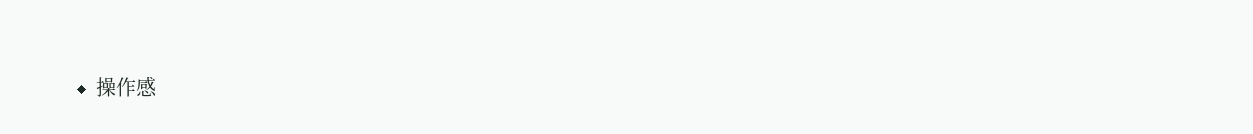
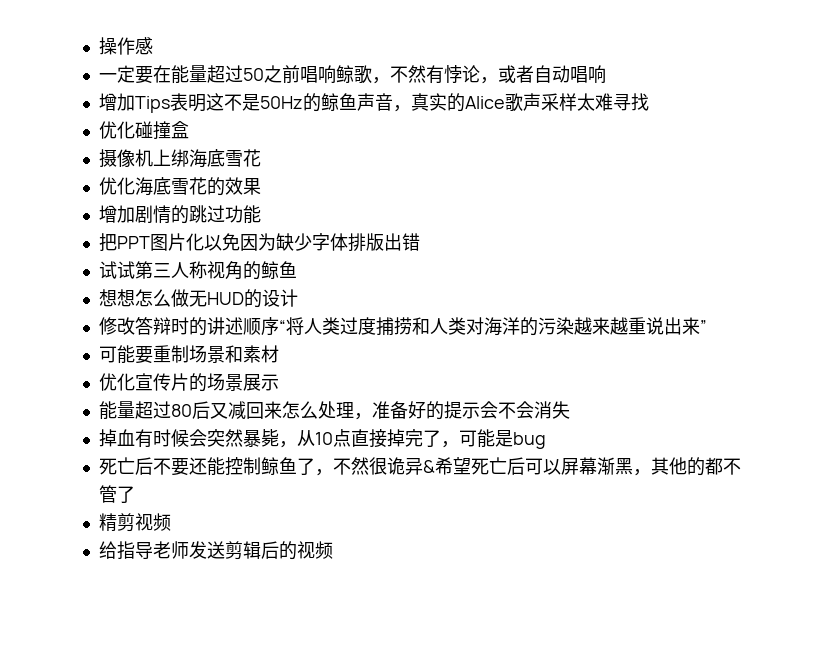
(157, 86) none -> [98,65,606,84] [98,93,649,113] [98,121,189,140] [98,149,261,168] [98,177,261,196] [98,205,261,224] [98,233,420,252] [98,261,297,280] [98,289,298,308] [98,317,707,336] [98,345,279,364] [98,373,279,392] [98,401,570,420] [98,429,546,449] [98,457,741,476] [98,485,135,503] [98,513,171,532] [98,541,333,560] // 一定要在能量超过50之前唱响鲸歌，不然有悖论，或者自动唱响 // 增加Tips表明这不是50Hz的鲸鱼声音，真实的Alice歌声采样太难寻找 // 优化碰撞盒 // 摄像机上绑海底雪花 // 优化海底雪花的效果 // 增加剧情的跳过功能 // 把PPT图片化以免因为缺少字体排版出错 // 试试第三人称视角的鲸鱼 // 想想怎么做无HUD的设计 // 修改答辩时的讲述顺序“将人类过度捕捞和人类对海洋的污染越来越重说出来” // 可能要重制场景和素材 // 优化宣传片的场景展示 // 能量超过80后又减回来怎么处理，准备好的提示会不会消失 // 掉血有时候会突然暴毙，从10点直接掉完了，可能是bug // 死亡后不要还能控制鲸鱼了，不然很诡异&希望死亡后可以屏幕渐黑，其他的都不管了 // 精剪视频 // 给指导老师发送剪辑后的视频

